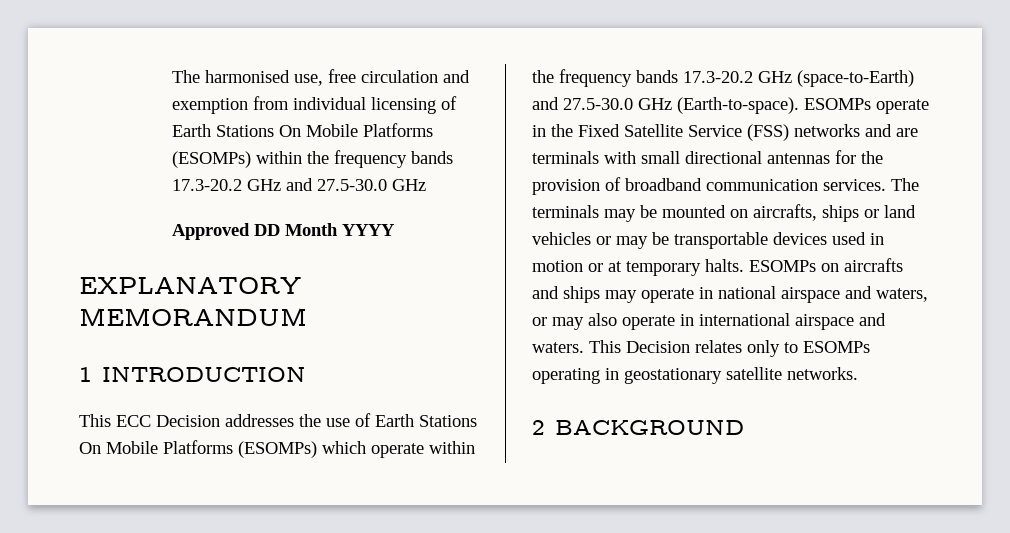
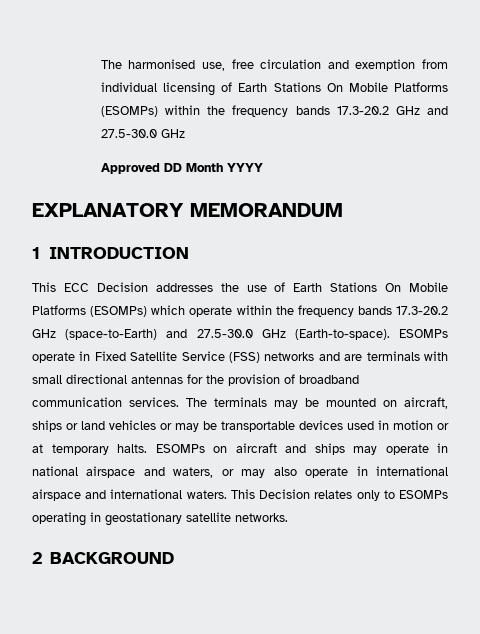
[551,124,573,137] the -> (91, 356) none
[753,204,817,221] aircrafts, -> [404,397,448,409] aircraft,
[844,258,903,272] aircrafts -> [235,443,277,453] aircraft
(886, 319) none -> [110,489,183,499] international

